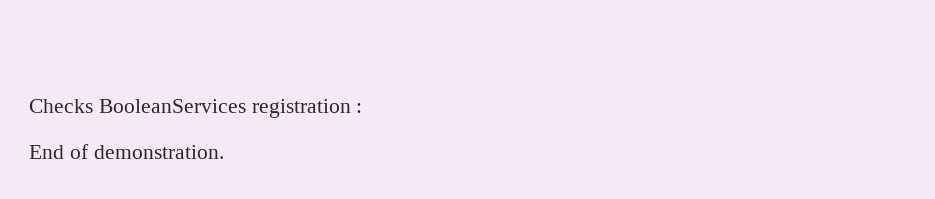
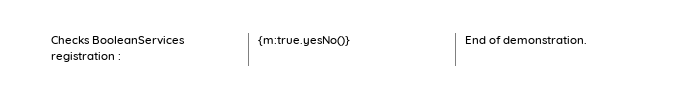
(363, 108) none -> [258,36,350,46] // {m:true.yesNo()}

